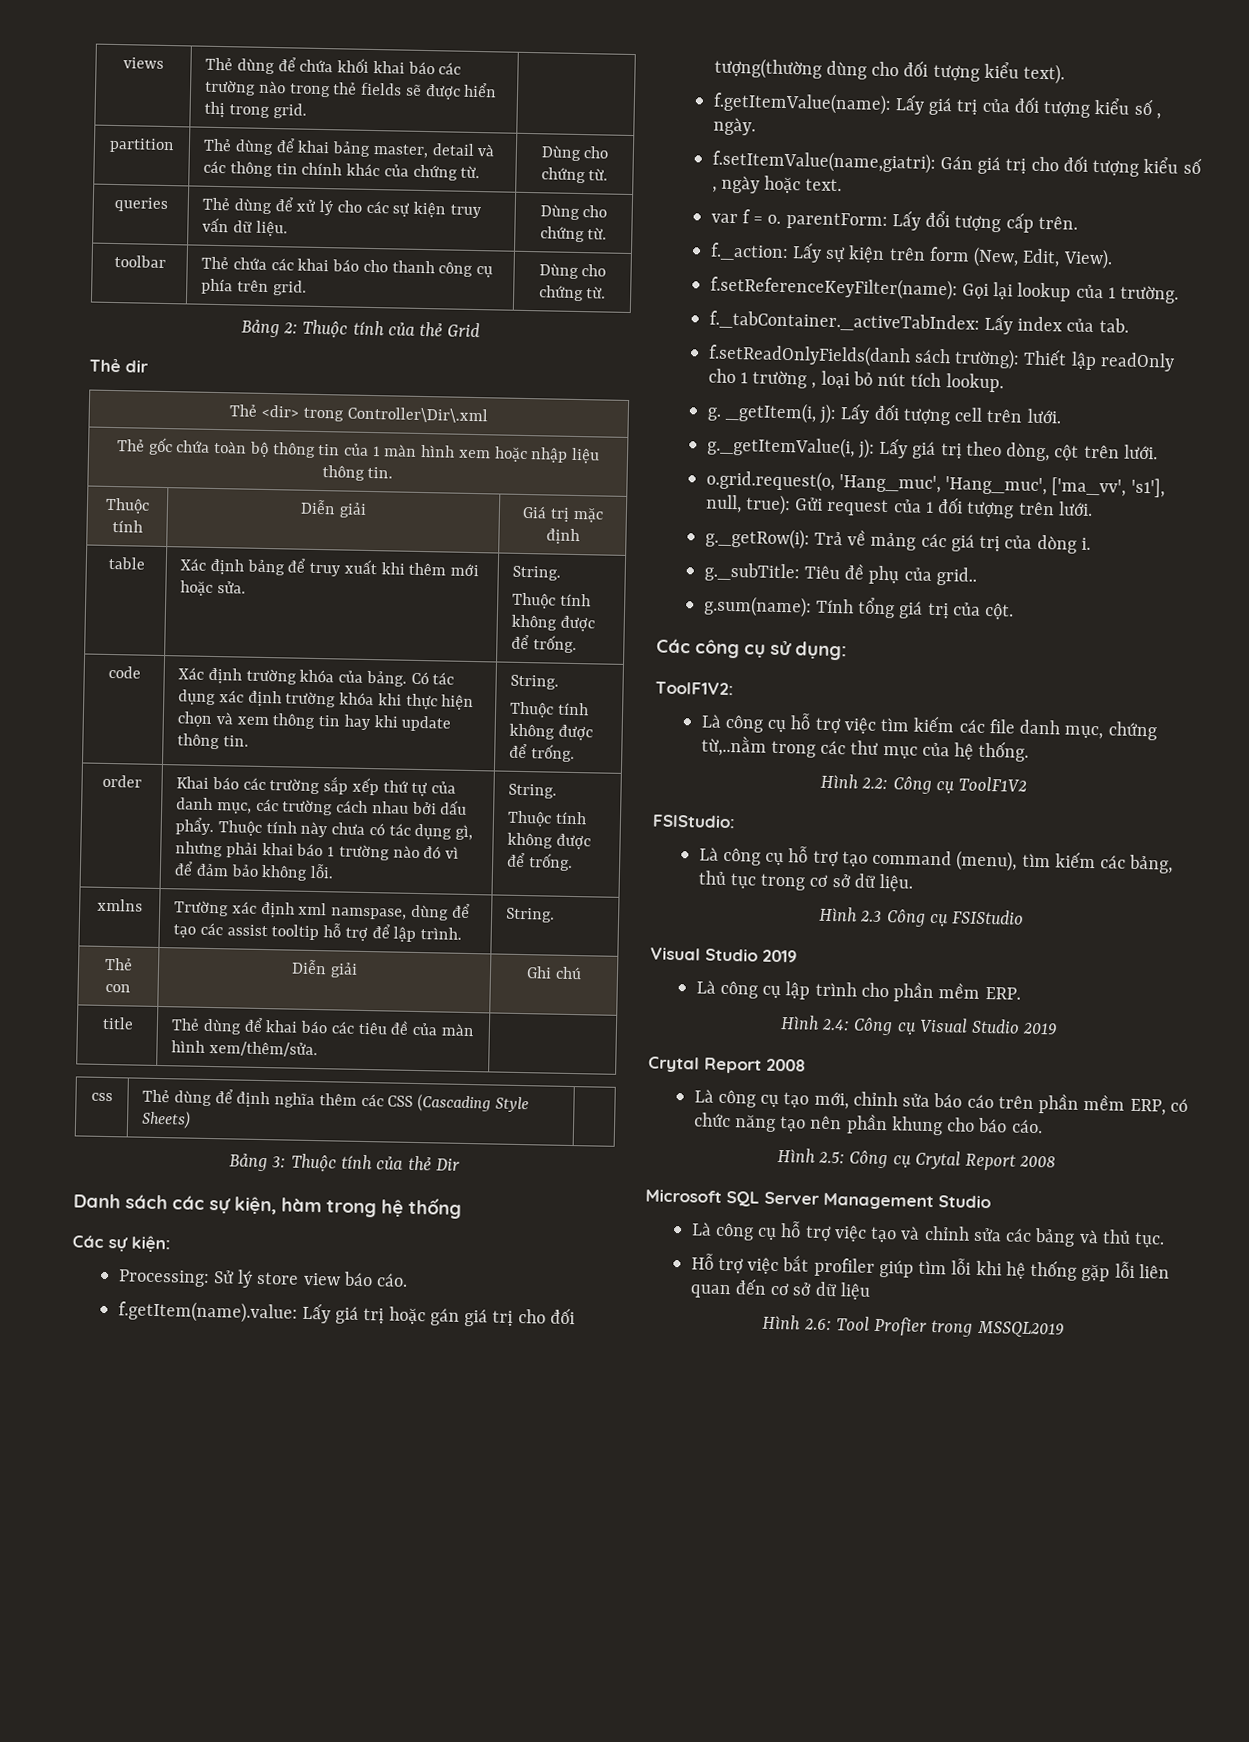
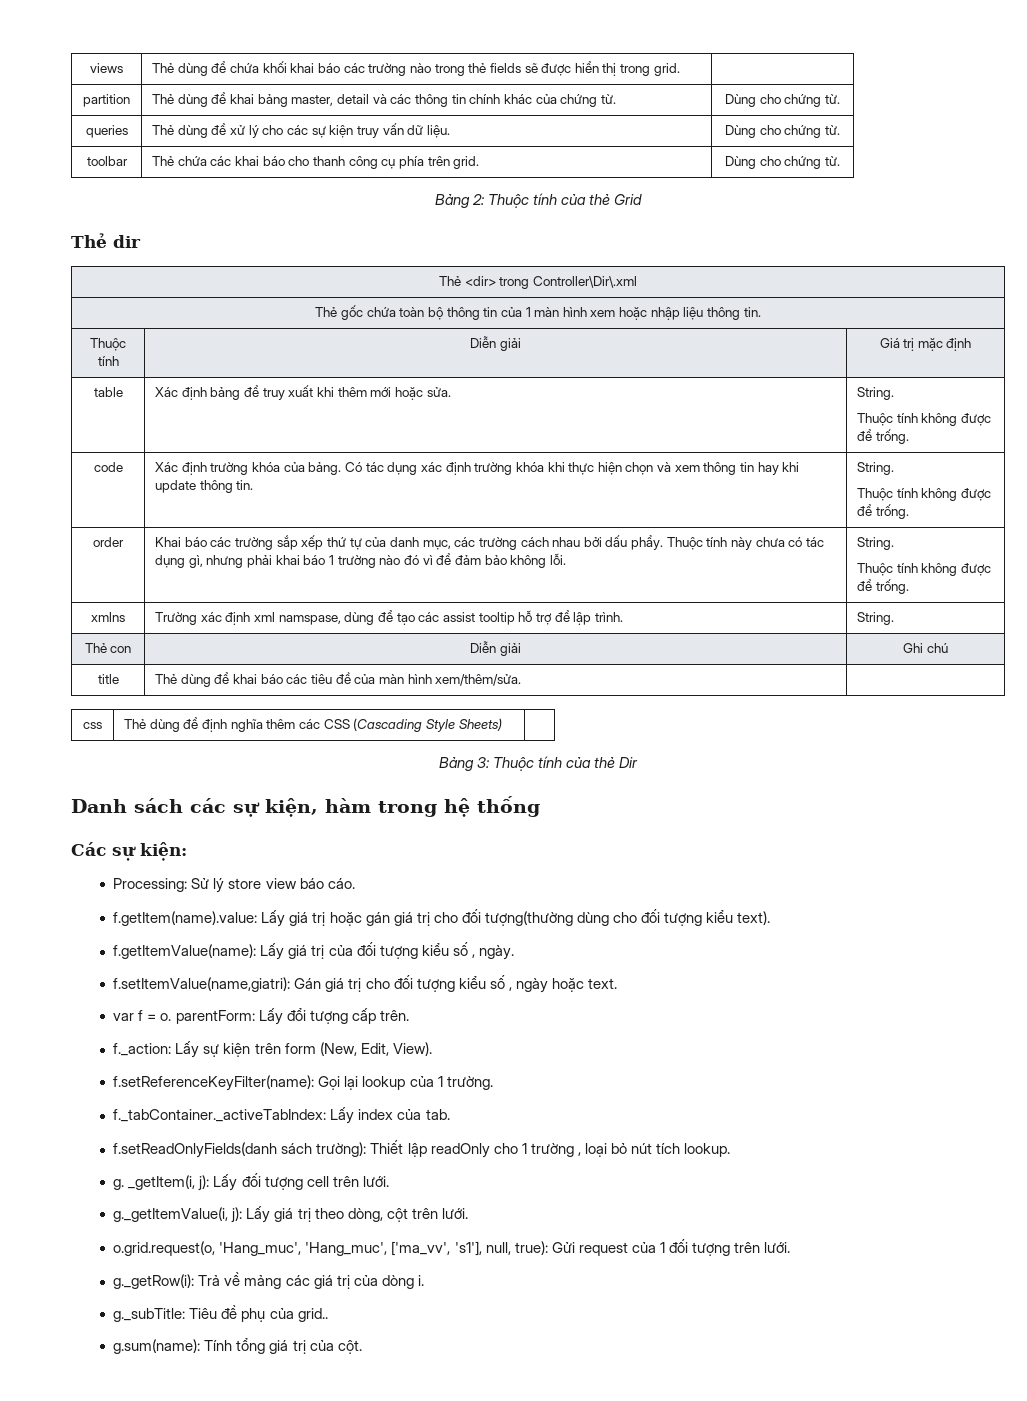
[656,638,847,661] [655,681,734,696] [700,713,1157,741] [700,735,1030,762] [819,773,1028,794] [652,814,736,829] [698,846,1174,874] [697,870,914,892] [818,906,1025,927] [650,947,797,963] [695,980,1021,1003] [779,1015,1059,1036] [648,1056,806,1074] [693,1089,1188,1116] [693,1112,1043,1136] [776,1147,1057,1171] [645,1189,991,1211] [690,1221,1166,1248] [690,1253,1170,1282] [689,1278,871,1300] [762,1314,1065,1338] // Các công cụ sử dụng: // ToolF1V2: // Là công cụ hỗ trợ việc tìm kiếm các file danh mục, chứng từ,..nằm trong các thư mục của hệ thống. // Hình 2.2: Công cụ ToolF1V2 // FSIStudio: // Là công cụ hỗ trợ tạo command (menu), tìm kiếm các bảng, thủ tục trong cơ sở dữ liệu. // Hình 2.3 Công cụ FSIStudio // Visual Studio 2019 // Là công cụ lập trình cho phần mềm ERP. // Hình 2.4: Công cụ Visual Studio 2019 // Crytal Report 2008 // Là công cụ tạo mới, chỉnh sửa báo cáo trên phần mềm ERP, có chức năng tạo nên phần khung cho báo cáo. // Hình 2.5: Công cụ Crytal Report 2008 // Microsoft SQL Server Management Studio // Là công cụ hỗ trợ việc tạo và chỉnh sửa các bảng và thủ tục. // Hỗ trợ việc bắt profiler giúp tìm lỗi khi hệ thống gặp lỗi liên quan đến cơ sở dữ liệu // Hình 2.6: Tool Profier trong MSSQL2019 -> (362, 1347) none

